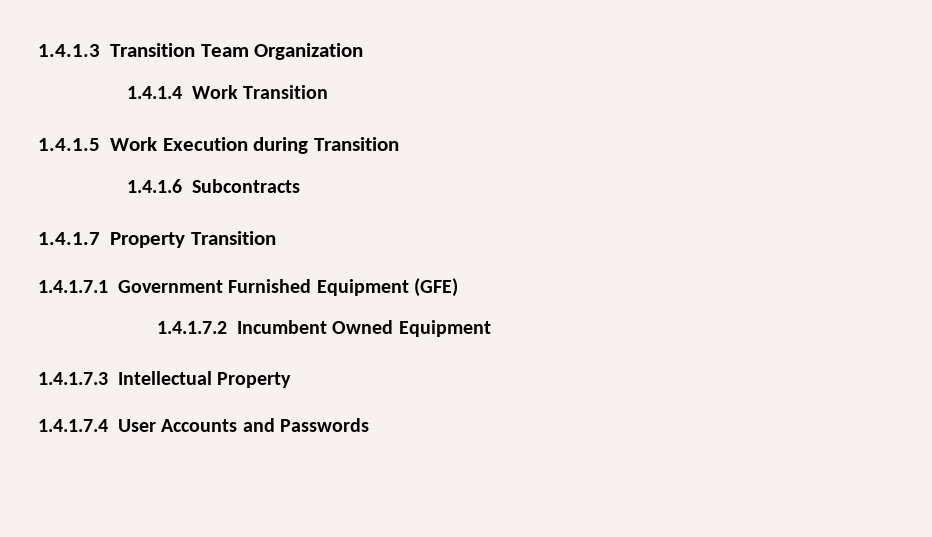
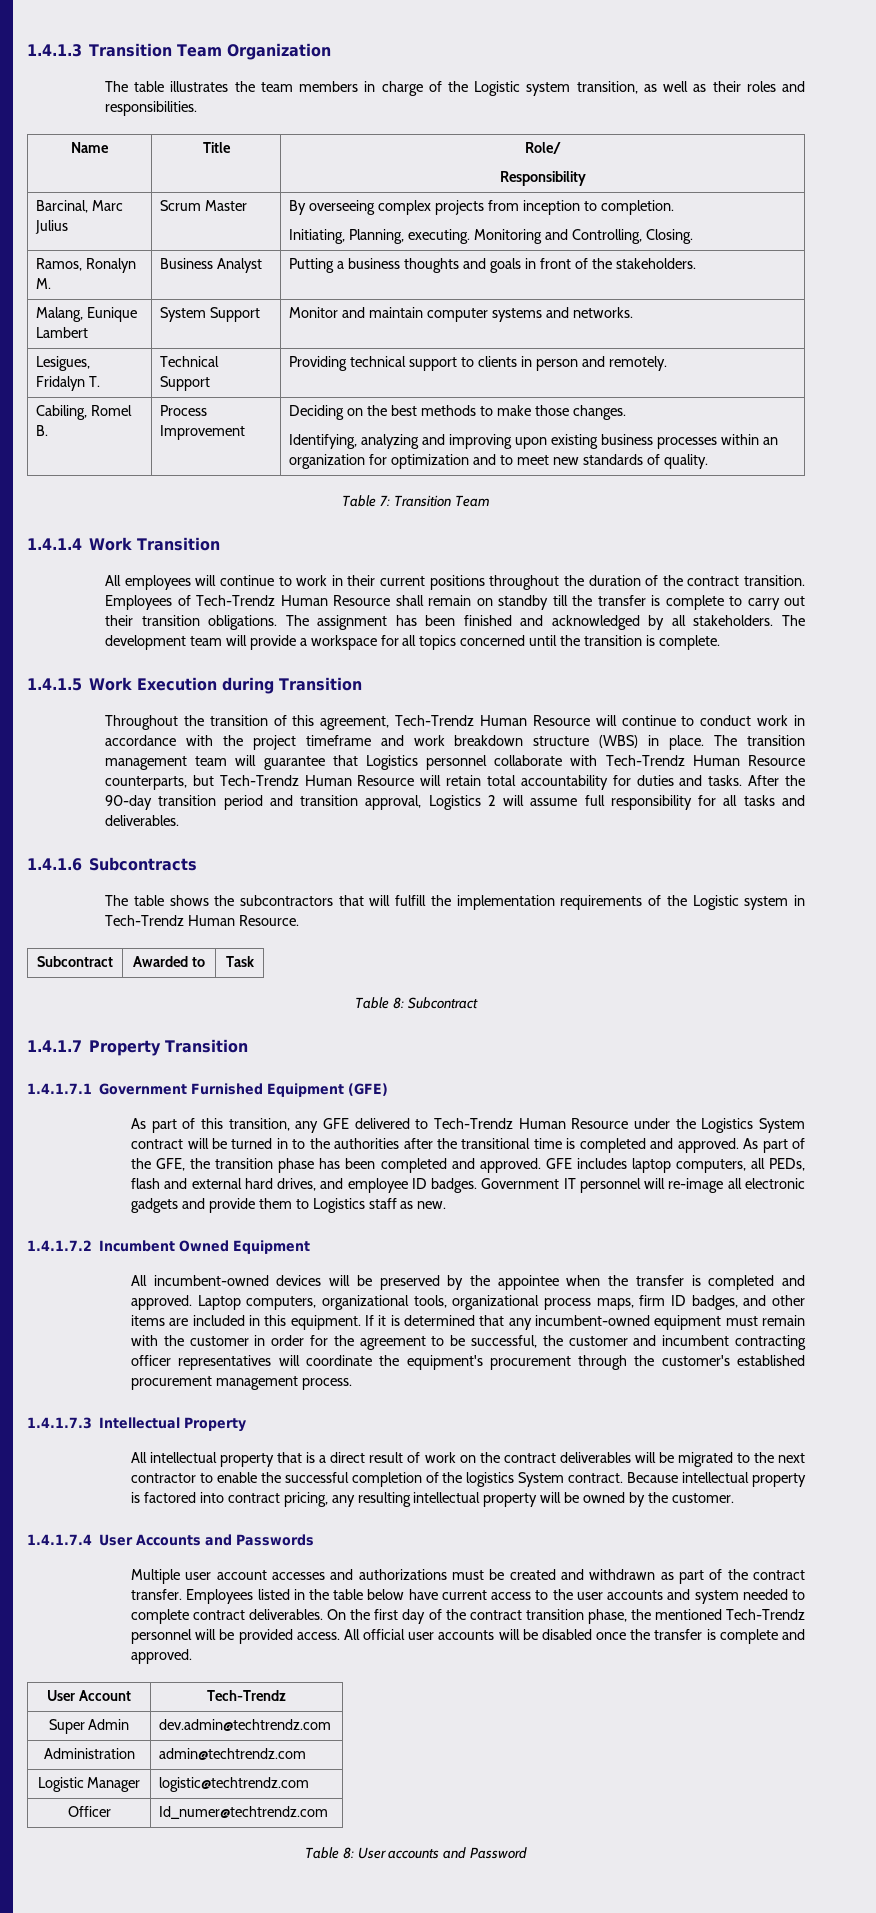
[127,85,329,99] 1.4.1.4 Work Transition -> [105,81,805,96] [105,101,198,116] [71,142,109,153] [202,142,231,153] [524,142,561,154] [499,171,586,186] [36,200,124,213] [35,220,69,234] [160,200,248,211] [289,200,674,215] [289,229,693,244] [36,258,137,273] [36,278,52,289] [160,258,263,273] [289,258,696,273] [36,307,138,322] [36,327,89,338] [160,307,261,322] [289,307,633,322] [36,356,91,371] [36,376,101,391] [160,356,220,367] [160,376,211,391] [289,356,667,371] [36,405,133,420] [36,425,49,436] [160,405,208,416] [160,425,246,440] [289,405,626,420] [289,434,778,449] [289,454,708,469] [342,495,490,507] [27,537,221,551] [105,575,806,590] [105,595,806,610] [105,615,806,630] [105,635,720,650] The table illustrates the team members in charge of the Logistic system transition, as well as their roles and responsibilities. // Name | Title | Role/ // Responsibility // Barcinal, Marc Julius | Scrum Master | By overseeing complex projects from inception to completion. // Initiating, Planning, executing. Monitoring and Controlling, Closing. // Ramos, Ronalyn M. | Business Analyst | Putting a business thoughts and goals in front of the stakeholders. // Malang, Eunique Lambert | System Support | Monitor and maintain computer systems and networks. // Lesigues, Fridalyn T. | Technical Support | Providing technical support to clients in person and remotely. // Cabiling, Romel B. | Process Improvement | Deciding on the best methods to make those changes. // Identifying, analyzing and improving upon existing business processes within an organization for optimization and to meet new standards of quality. // Table 7: Transition Team // 1.4.1.4 Work Transition // All employees will continue to work in their current positions throughout the duration of the contract transition. Employees of Tech-Trendz Human Resource shall remain on standby till the transfer is complete to carry out their transition obligations. The assignment has been finished and acknowledged by all stakeholders. The development team will provide a workspace for all topics concerned until the transition is complete.
[127,179,301,193] 1.4.1.6 Subcontracts -> [105,715,806,730] [105,735,805,750] [105,755,805,770] [105,775,806,790] [105,795,806,810] [105,815,180,826] [27,857,198,871] [105,895,805,910] [105,915,299,926] [37,956,113,967] [133,956,205,967] [225,956,254,967] [355,997,478,1009] Throughout the transition of this agreement, Tech-Trendz Human Resource will continue to conduct work in accordance with the project timeframe and work breakdown structure (WBS) in place. The transition management team will guarantee that Logistics personnel collaborate with Tech-Trendz Human Resource counterparts, but Tech-Trendz Human Resource will retain total accountability for duties and tasks. After the 90-day transition period and transition approval, Logistics 2 will assume full responsibility for all tasks and deliverables. // 1.4.1.6 Subcontracts // The table shows the subcontractors that will fulfill the implementation requirements of the Logistic system in Tech-Trendz Human Resource. // Subcontract | Awarded to | Task // Table 8: Subcontract
[156,320,491,337] [38,371,292,388] 1.4.1.7.2 Incumbent Owned Equipment // 1.4.1.7.3 Intellectual Property -> [131,1118,806,1133] [131,1138,806,1153] [131,1158,806,1173] [131,1178,805,1193] [131,1198,447,1213] [27,1240,311,1254] [131,1275,805,1290] [131,1295,805,1310] [131,1315,805,1330] [131,1335,806,1350] [131,1355,805,1370] [131,1376,352,1390] [27,1417,247,1432] [131,1452,806,1467] [131,1472,806,1487] [131,1492,734,1507] As part of this transition, any GFE delivered to Tech-Trendz Human Resource under the Logistics System contract will be turned in to the authorities after the transitional time is completed and approved. As part of the GFE, the transition phase has been completed and approved. GFE includes laptop computers, all PEDs, flash and external hard drives, and employee ID badges. Government IT personnel will re-image all electronic gadgets and provide them to Logistics staff as new. // 1.4.1.7.2 Incumbent Owned Equipment // All incumbent-owned devices will be preserved by the appointee when the transfer is completed and approved. Laptop computers, organizational tools, organizational process maps, firm ID badges, and other items are included in this equipment. If it is determined that any incumbent-owned equipment must remain with the customer in order for the agreement to be successful, the customer and incumbent contracting officer representatives will coordinate the equipment's procurement through the customer's established procurement management process. // 1.4.1.7.3 Intellectual Property // All intellectual property that is a direct result of work on the contract deliverables will be migrated to the next contractor to enable the successful completion of the logistics System contract. Because intellectual property is factored into contract pricing, any resulting intellectual property will be owned by the customer.
(370, 425) none -> [131,1569,805,1584] [131,1589,805,1604] [131,1609,805,1624] [131,1629,805,1644] [131,1649,193,1664] [47,1690,131,1701] [207,1690,286,1701] [48,1719,130,1734] [159,1719,332,1731] [43,1748,135,1759] [159,1748,307,1760] [37,1777,141,1792] [159,1777,310,1792] [67,1806,111,1817] [159,1806,329,1819] [304,1847,528,1859] // Multiple user account accesses and authorizations must be created and withdrawn as part of the contract transfer. Employees listed in the table below have current access to the user accounts and system needed to complete contract deliverables. On the first day of the contract transition phase, the mentioned Tech-Trendz personnel will be provided access. All official user accounts will be disabled once the transfer is complete and approved. // User Account | Tech-Trendz // Super Admin | dev.admin@techtrendz.com // Administration | admin@techtrendz.com // Logistic Manager | logistic@techtrendz.com // Officer | Id_numer@techtrendz.com // Table 8: User accounts and Password

